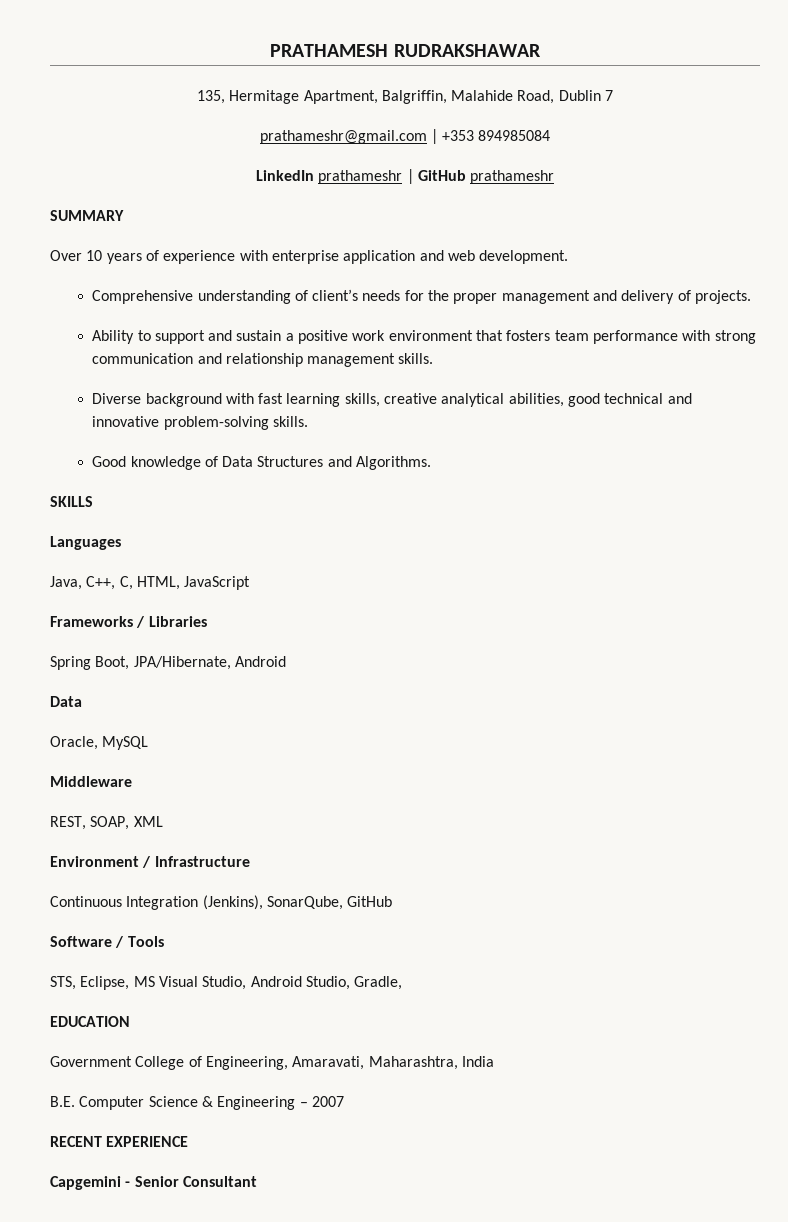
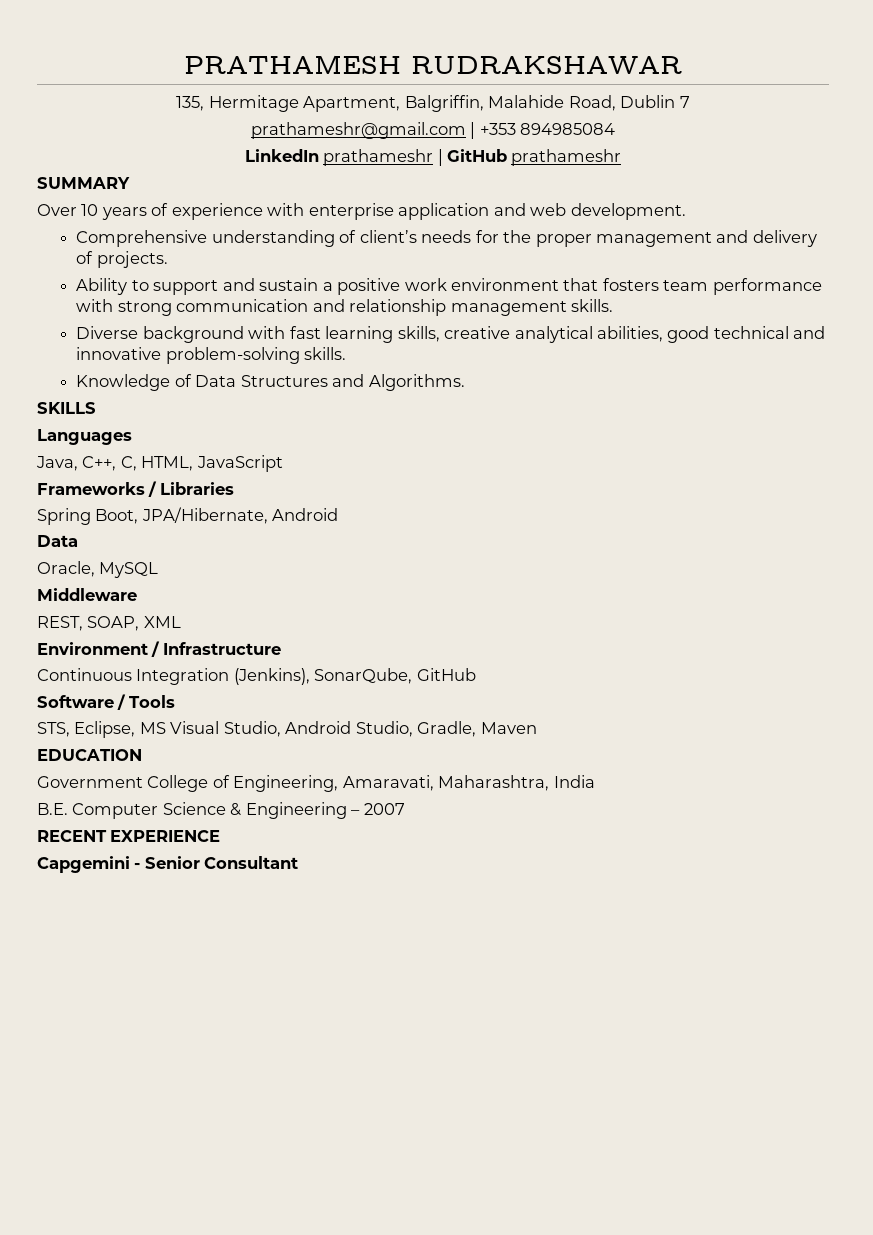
[92,456,201,470] Good knowledge -> [76,374,171,391] Knowledge
(403, 983) none -> [480,722,537,734] Maven

